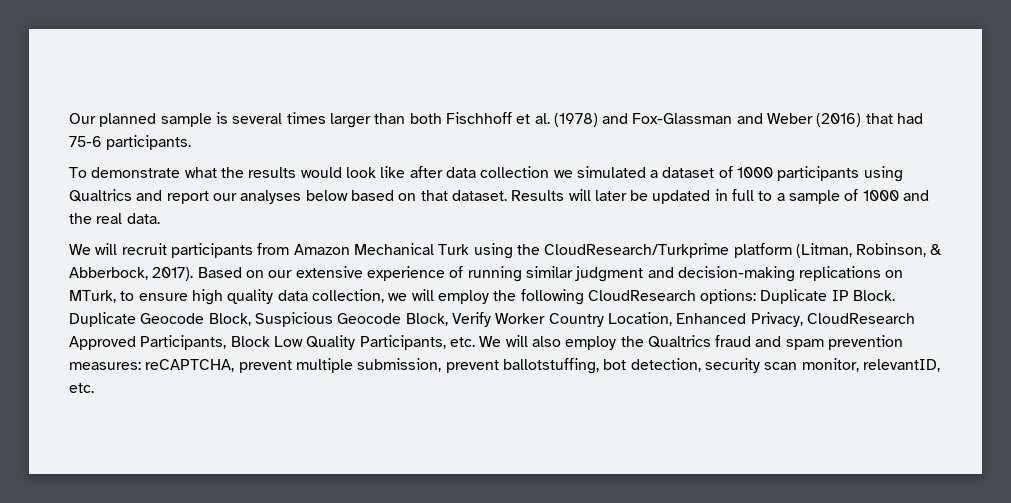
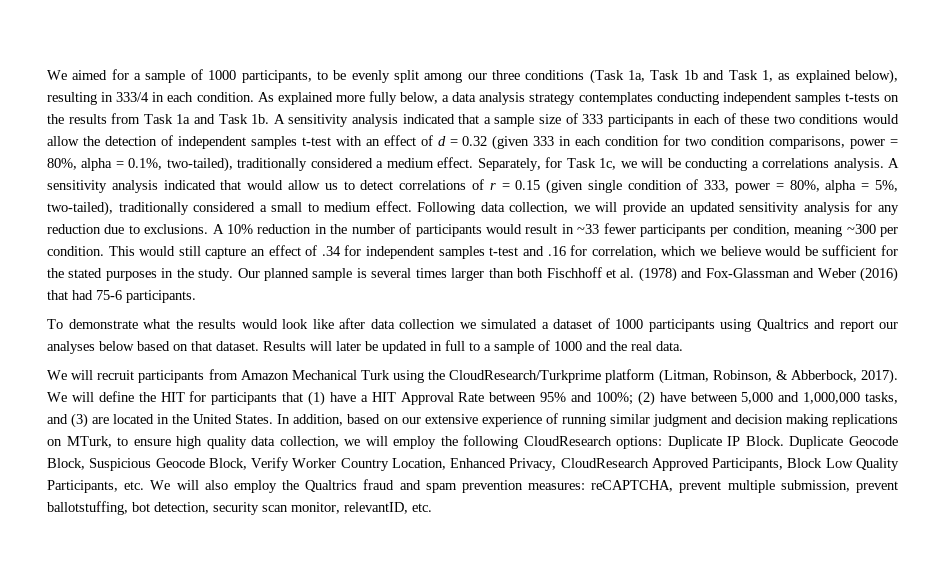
(69, 118) none -> [47,69,899,84] [47,91,900,105] [47,113,900,127] [47,135,899,150] [47,157,900,172] [47,179,898,194] [47,201,899,216] [47,223,898,237] [47,245,898,259] [47,268,234,281] We aimed for a sample of 1000 participants, to be evenly split among our three conditions (Task 1a, Task 1b and Task 1, as explained below), resulting in 333/4 in each condition. As explained more fully below, a data analysis strategy contemplates conducting independent samples t-tests on the results from Task 1a and Task 1b. A sensitivity analysis indicated that a sample size of 333 participants in each of these two conditions would allow the detection of independent samples t-test with an effect of d = 0.32 (given 333 in each condition for two condition comparisons, power = 80%, alpha = 0.1%, two-tailed), traditionally considered a medium effect. Separately, for Task 1c, we will be conducting a correlations analysis. A sensitivity analysis indicated that would allow us to detect correlations of r = 0.15 (given single condition of 333, power = 80%, alpha = 5%, two-tailed), traditionally considered a small to medium effect. Following data collection, we will provide an updated sensitivity analysis for any reduction due to exclusions. A 10% reduction in the number of participants would result in ~33 fewer participants per condition, meaning ~300 per condition. This would still capture an effect of .34 for independent samples t-test and .16 for correlation, which we believe would be sufficient for the stated purposes in the study.
[197,267,242,278] Based -> [47,391,898,406] [47,413,381,428] We will define the HIT for participants that (1) have a HIT Approval Rate between 95% and 100%; (2) have between 5,000 and 1,000,000 tasks, and (3) are located in the United States. In addition, based
[677,266,795,282] decision-making -> [734,414,828,427] decision making

